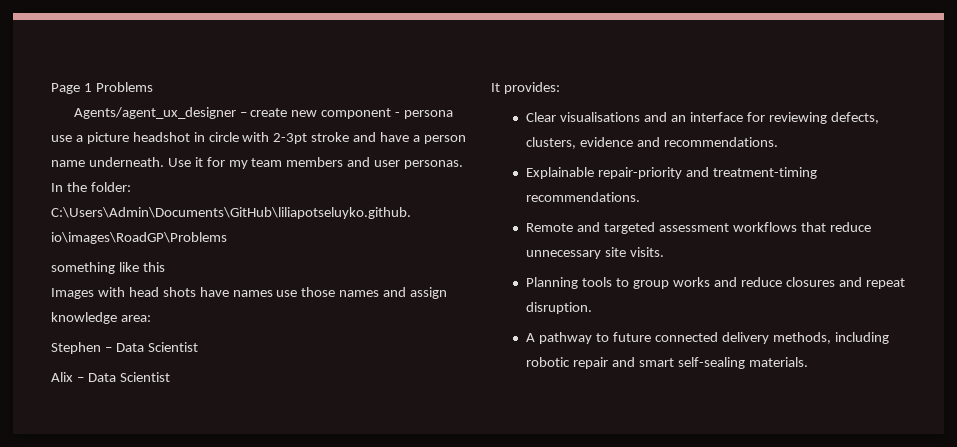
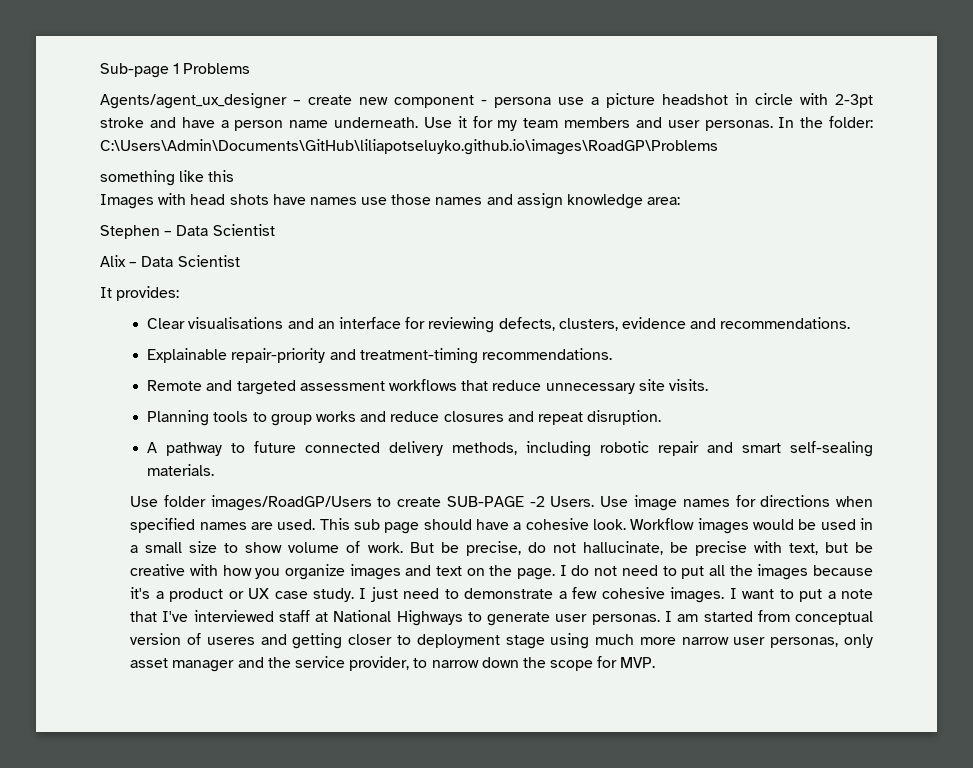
[51,83,80,94] Page -> [100,63,169,78] Sub-page
(809, 362) none -> [130,495,874,511] [130,518,874,534] [130,541,873,556] [130,564,873,580] [130,587,874,603] [130,610,874,626] [130,633,873,649] [130,656,656,672] // Use folder images/RoadGP/Users to create SUB-PAGE -2 Users. Use image names for directions when specified names are used. This sub page should have a cohesive look. Workflow images would be used in a small size to show volume of work. But be precise, do not hallucinate, be precise with text, but be creative with how you organize images and text on the page. I do not need to put all the images because it's a product or UX case study. I just need to demonstrate a few cohesive images. I want to put a note that I've interviewed staff at National Highways to generate user personas. I am started from conceptual version of useres and getting closer to deployment stage using much more narrow user personas, only asset manager and the service provider, to narrow down the scope for MVP.

